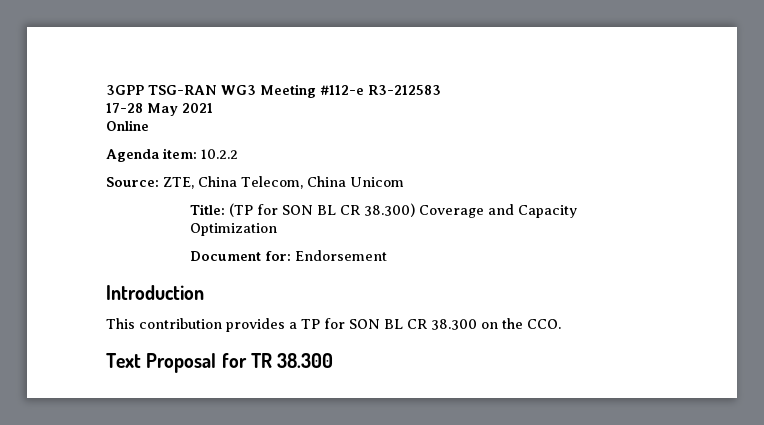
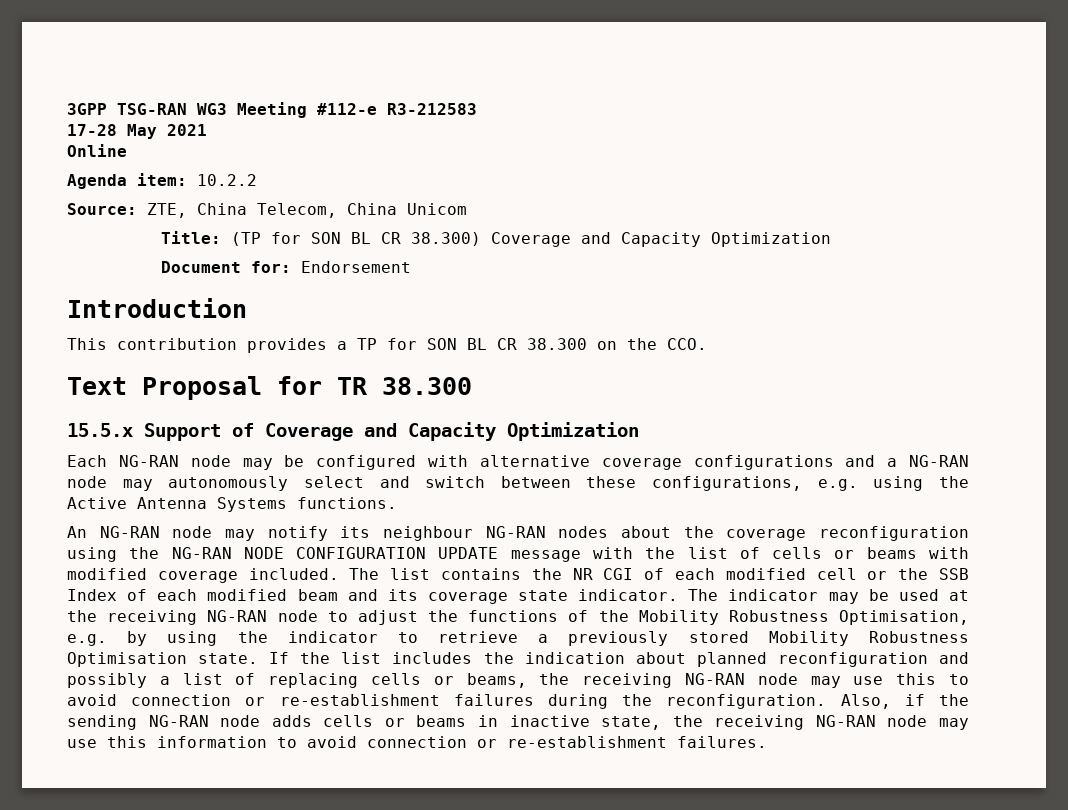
(334, 360) none -> [67,422,639,441] [67,455,970,470] [67,476,969,491] [67,497,397,512] [67,526,969,541] [67,547,970,562] [67,568,969,583] [67,589,969,604] [67,610,969,625] [67,631,969,646] [67,652,969,667] [67,673,969,688] [67,694,970,709] [67,715,969,730] [67,736,767,748] // 15.5.x Support of Coverage and Capacity Optimization // Each NG-RAN node may be configured with alternative coverage configurations and a NG-RAN node may autonomously select and switch between these configurations, e.g. using the Active Antenna Systems functions. // An NG-RAN node may notify its neighbour NG-RAN nodes about the coverage reconfiguration using the NG-RAN NODE CONFIGURATION UPDATE message with the list of cells or beams with modified coverage included. The list contains the NR CGI of each modified cell or the SSB Index of each modified beam and its coverage state indicator. The indicator may be used at the receiving NG-RAN node to adjust the functions of the Mobility Robustness Optimisation, e.g. by using the indicator to retrieve a previously stored Mobility Robustness Optimisation state. If the list includes the indication about planned reconfiguration and possibly a list of replacing cells or beams, the receiving NG-RAN node may use this to avoid connection or re-establishment failures during the reconfiguration. Also, if the sending NG-RAN node adds cells or beams in inactive state, the receiving NG-RAN node may use this information to avoid connection or re-establishment failures.

